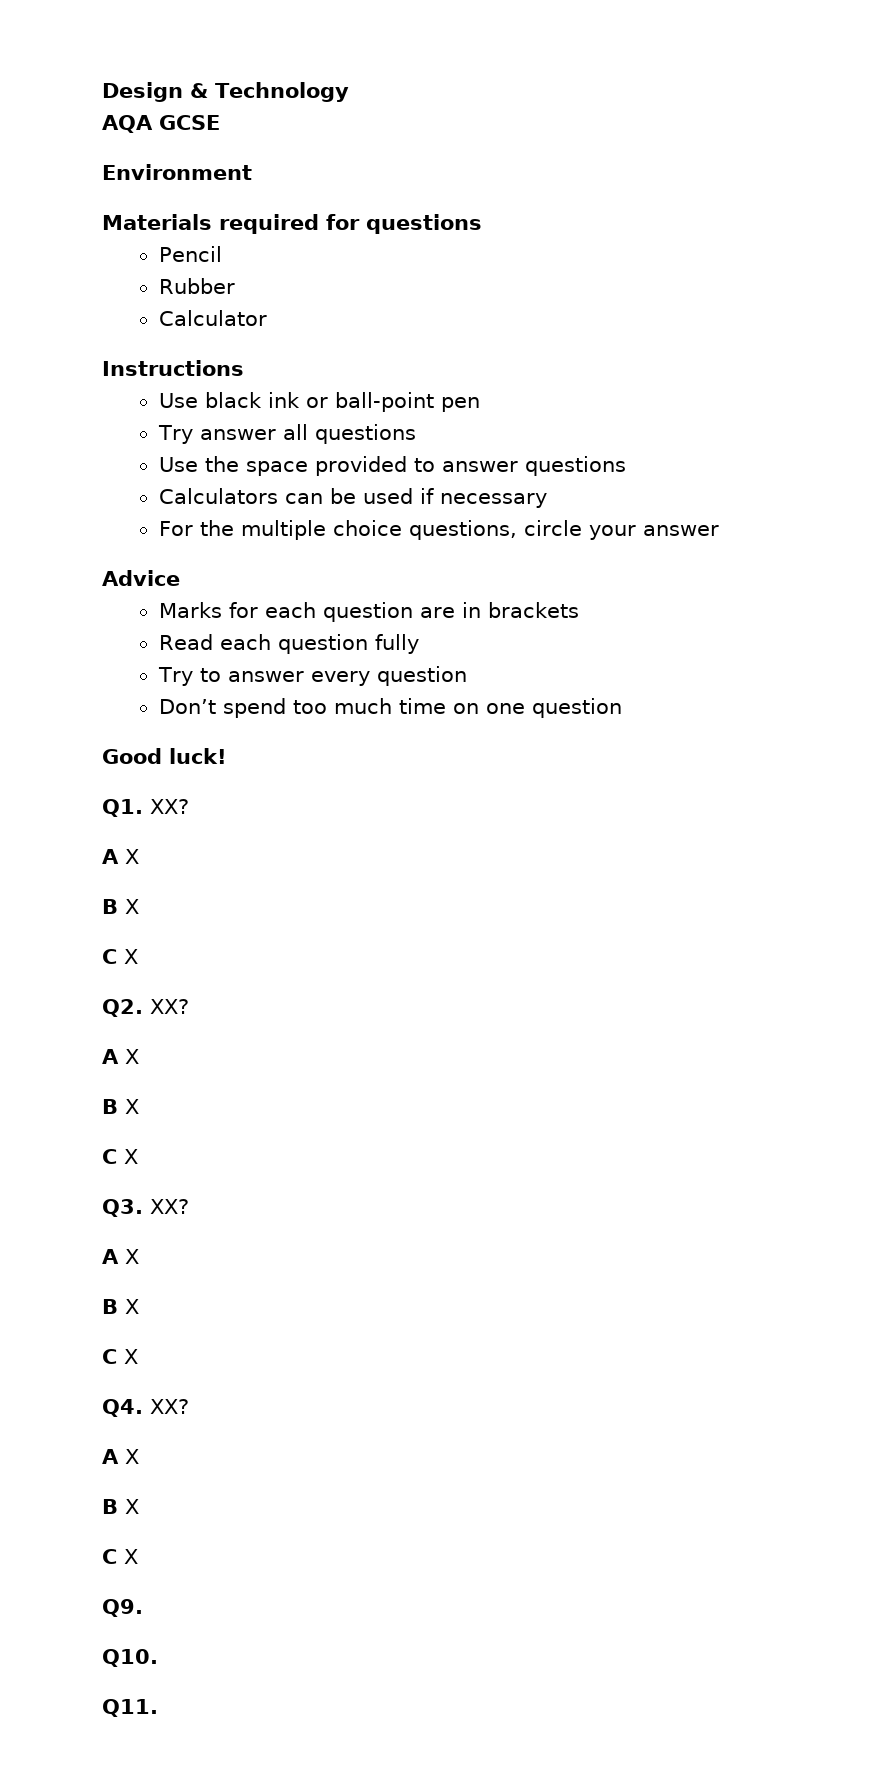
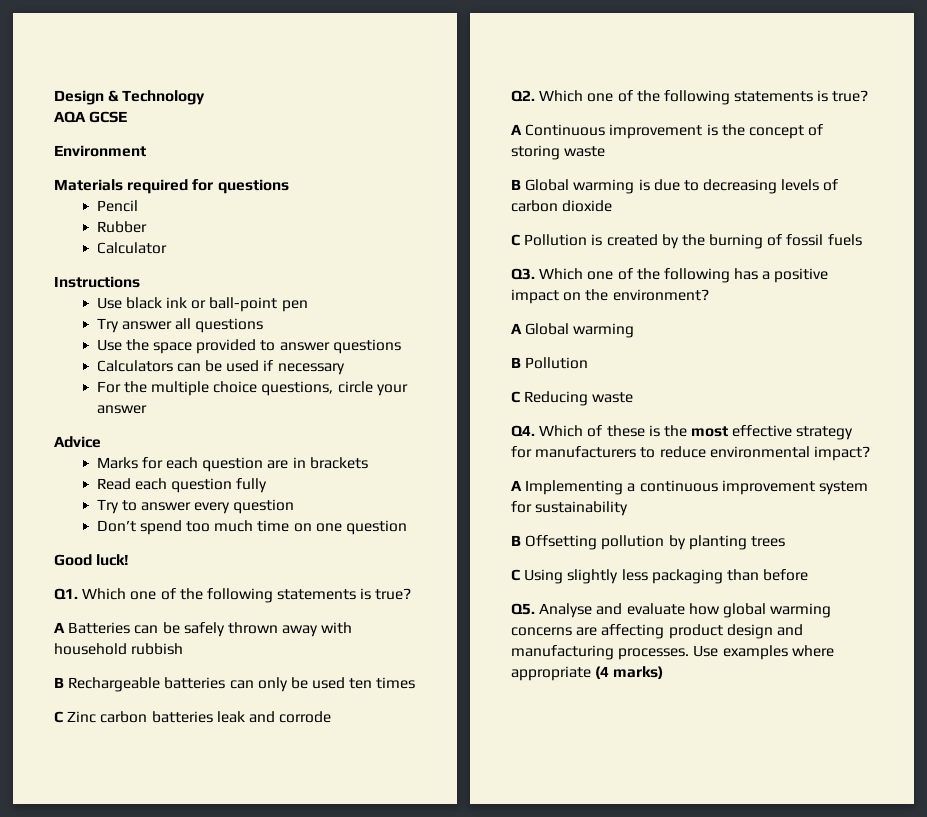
[150,799,189,814] [102,849,139,864] [102,899,139,914] [102,949,138,964] [102,999,189,1017] [102,1049,139,1064] [102,1099,139,1114] [102,1149,138,1164] [102,1199,189,1217] [102,1249,139,1264] [102,1299,139,1314] [102,1349,138,1364] XX? // A X // B X // C X // Q2. XX? // A X // B X // C X // Q3. XX? // A X // B X // C X -> [82,588,412,603] [54,622,353,637] [54,643,184,655] [54,677,416,692] [54,711,332,723] [511,90,869,105] [511,124,824,139] [511,145,606,160] [511,179,839,194] [511,200,613,212] [511,234,862,249] [511,268,829,283] [511,289,709,304] [511,323,635,338] [511,357,589,369] [511,391,634,406] Which one of the following statements is true? // A Batteries can be safely thrown away with household rubbish // B Rechargeable batteries can only be used ten times // C Zinc carbon batteries leak and corrode // Q2. Which one of the following statements is true? // A Continuous improvement is the concept of storing waste // B Global warming is due to decreasing levels of carbon dioxide // C Pollution is created by the burning of fossil fuels // Q3. Which one of the following has a positive impact on the environment? // A Global warming // B Pollution // C Reducing waste
[150,1399,189,1414] [102,1449,139,1464] [102,1499,139,1514] [102,1549,138,1564] [102,1599,143,1617] [102,1649,158,1667] [102,1699,158,1717] XX? // A X // B X // C X // Q9. // Q10. // Q11. -> [539,425,854,440] [511,446,870,461] [511,480,868,495] [511,501,629,516] [511,535,785,550] [511,569,809,584] [511,603,832,618] [511,624,803,639] [511,645,834,660] [511,666,664,681] Which of these is the most effective strategy for manufacturers to reduce environmental impact? // A Implementing a continuous improvement system for sustainability // B Offsetting pollution by planting trees // C Using slightly less packaging than before // Q5. Analyse and evaluate how global warming concerns are affecting product design and manufacturing processes. Use examples where appropriate (4 marks)

